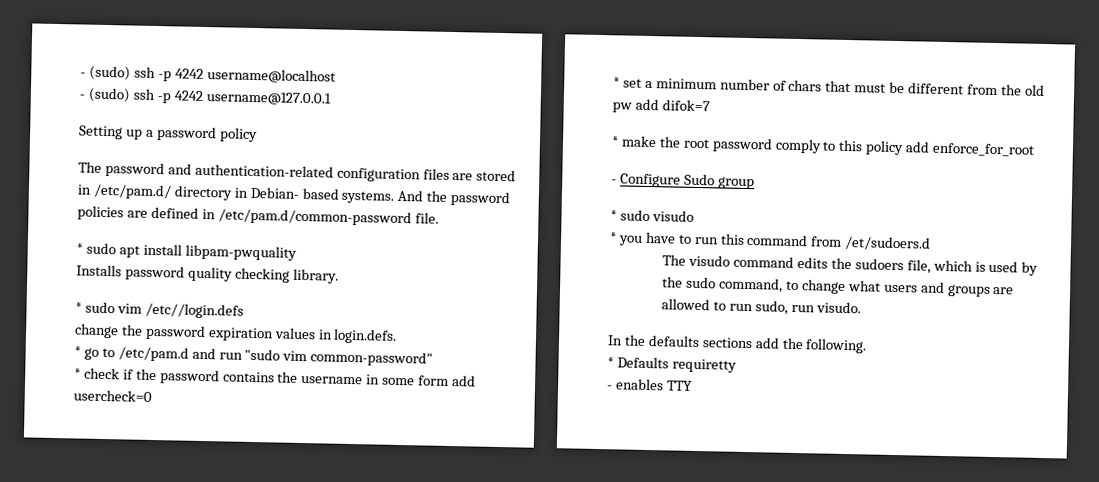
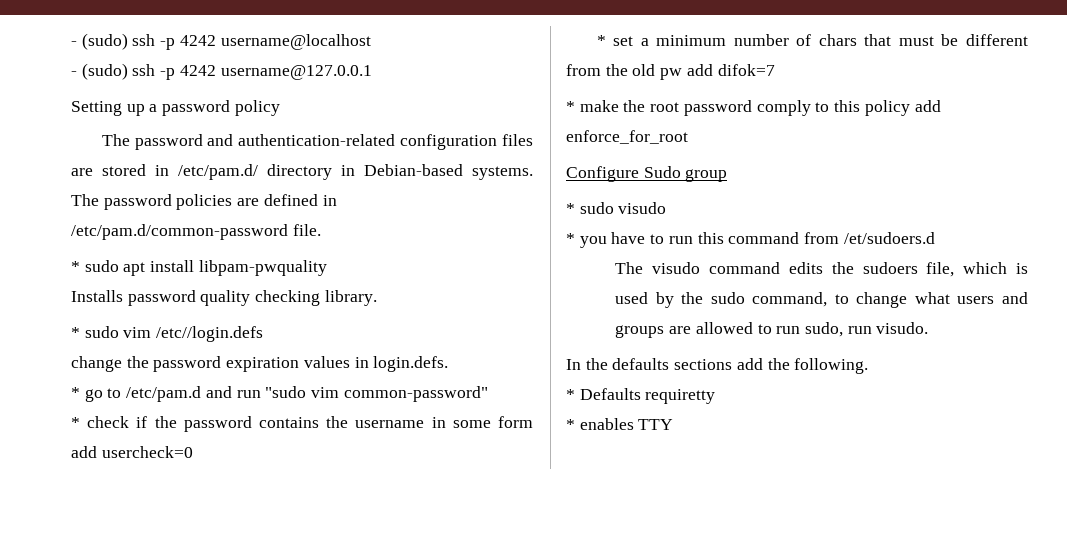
[249,186,448,204] Debian- based systems. And the -> [364,164,533,180] [71,194,99,206] Debian-based systems. The
[611,179,617,184] - -> (688, 137) none
[607,385,613,390] - -> [566,419,575,430] *

